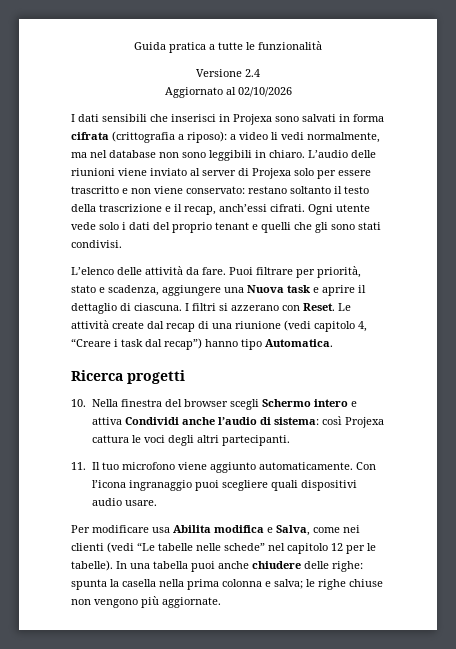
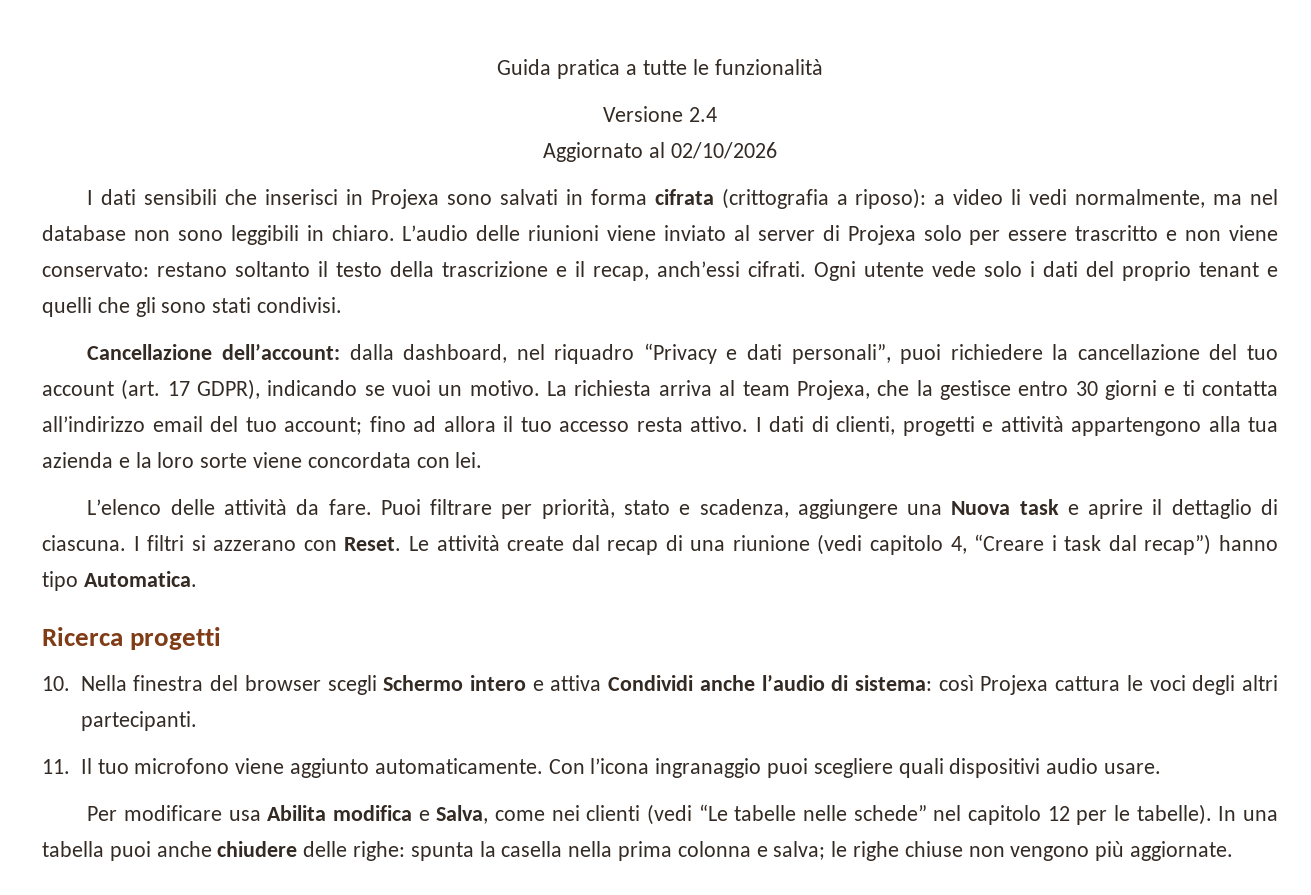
(122, 244) none -> [87,343,1279,364] [42,379,1278,400] [42,416,1278,436] [42,452,483,468] // Cancellazione dell’account: dalla dashboard, nel riquadro “Privacy e dati personali”, puoi richiedere la cancellazione del tuo account (art. 17 GDPR), indicando se vuoi un motivo. La richiesta arriva al team Projexa, che la gestisce entro 30 giorni e ti contatta all’indirizzo email del tuo account; fino ad allora il tuo accesso resta attivo. I dati di clienti, progetti e attività appartengono alla tua azienda e la loro sorte viene concordata con lei.

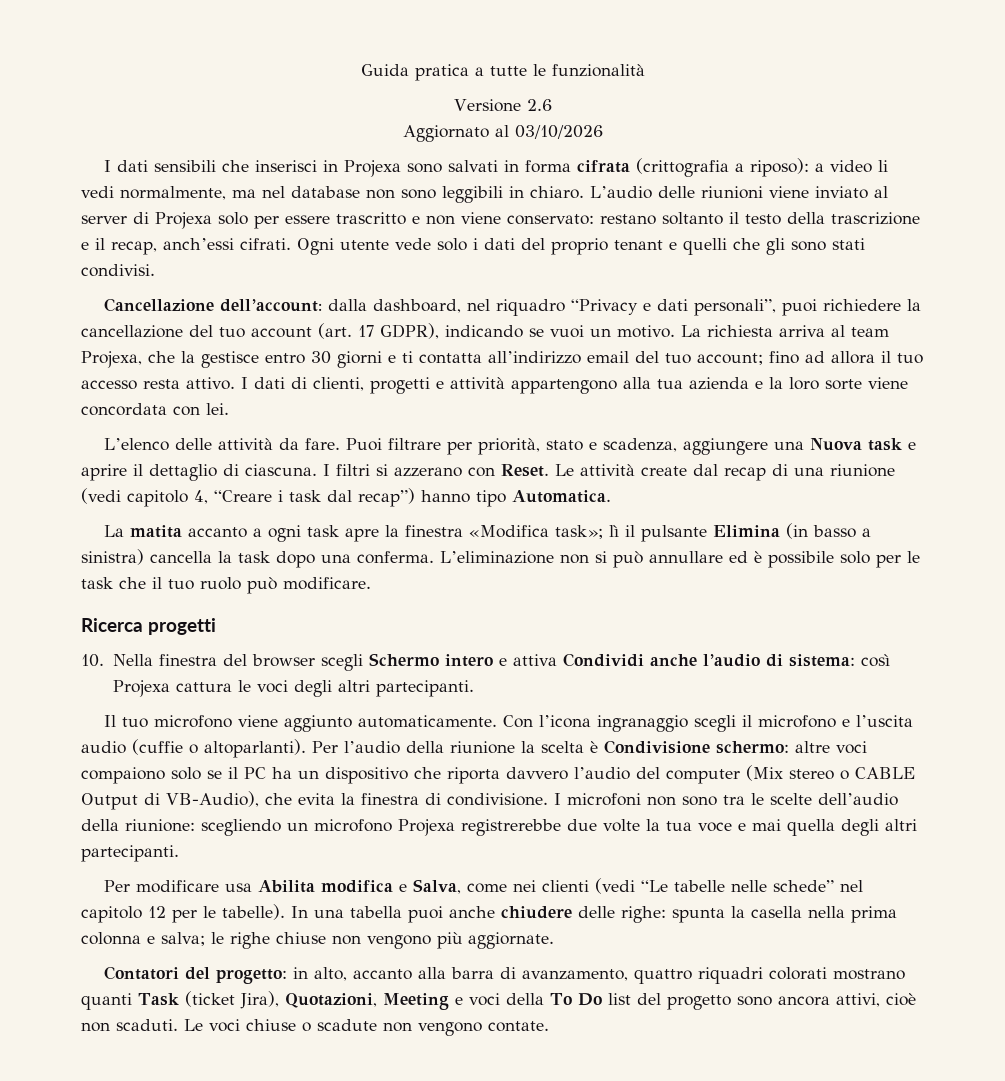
[688,107,717,122] 2.4 -> [526,99,552,111] 2.6
[670,142,777,159] 02/10/2026 -> [514,125,603,139] 03/10/2026
(197, 579) none -> [104,523,872,542] [81,549,920,568] [81,577,371,594] // La matita accanto a ogni task apre la finestra «Modifica task»; lì il pulsante Elimina (in basso a sinistra) cancella la task dopo una conferma. L’eliminazione non si può annullare ed è possibile solo per le task che il tuo ruolo può modificare.
[42,759,70,774] 11. -> (474, 688) none
[766,758,1162,778] puoi scegliere quali dispositivi audio usare. -> [694,715,914,732] [81,739,867,758] [81,765,915,784] [81,791,898,810] [81,819,917,836] [81,845,179,862] scegli il microfono e l’uscita audio (cuffie o altoparlanti). Per l’audio della riunione la scelta è Condivisione schermo: altre voci compaiono solo se il PC ha un dispositivo che riporta davvero l’audio del computer (Mix stereo o CABLE Output di VB-Audio), che evita la finestra di condivisione. I microfoni non sono tra le scelte dell’audio della riunione: scegliendo un microfono Projexa registrerebbe due volte la tua voce e mai quella degli altri partecipanti.
(1234, 851) none -> [104,966,906,984] [81,991,916,1010] [81,1019,549,1036] // Contatori del progetto: in alto, accanto alla barra di avanzamento, quattro riquadri colorati mostrano quanti Task (ticket Jira), Quotazioni, Meeting e voci della To Do list del progetto sono ancora attivi, cioè non scaduti. Le voci chiuse o scadute non vengono contate.

